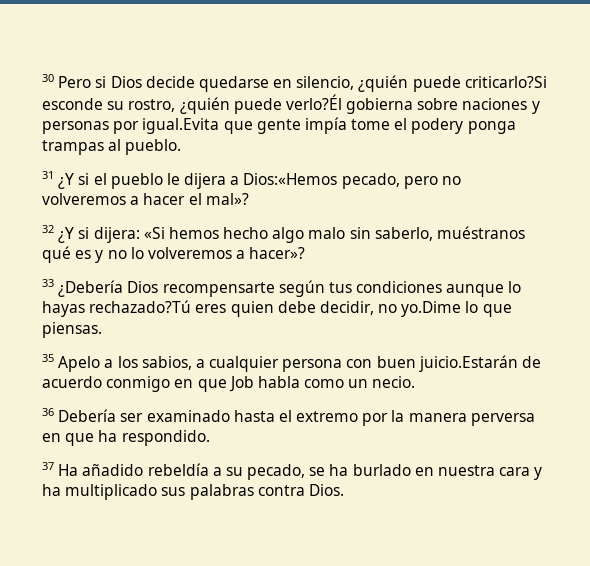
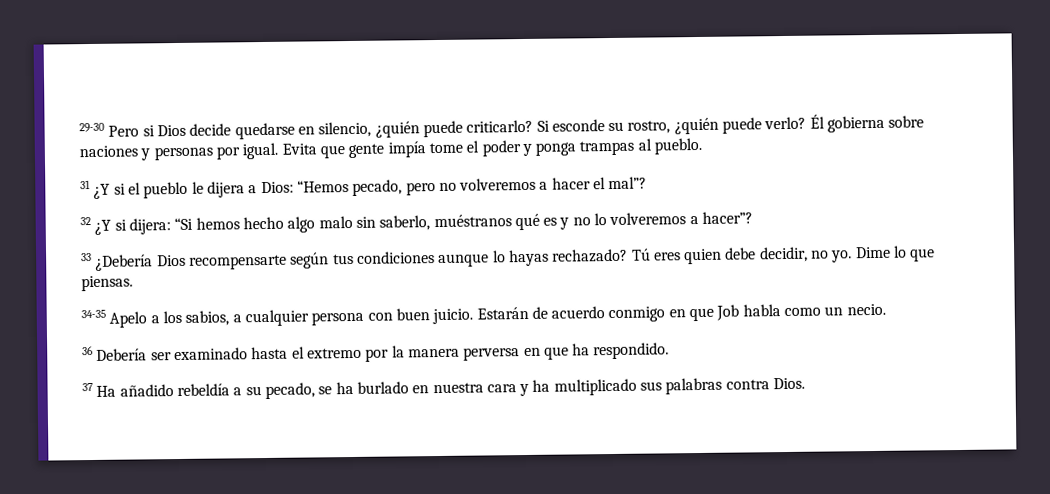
[42,74,54,82] 30 -> [79,122,105,133] 29-30
[464,76,547,88] criticarlo?Si -> [466,119,550,133] criticarlo? Si
[285,94,342,110] verlo?Él -> [764,114,825,130] verlo? Él
[142,118,220,134] igual.Evita -> [242,142,317,160] igual. Evita
[411,118,464,134] podery -> [481,140,532,157] poder y
[243,173,338,185] Dios:«Hemos -> [260,180,349,194] Dios: “Hemos
[205,193,249,205] mal»? -> [608,176,648,190] mal”?
[143,227,165,239] «Si -> [174,217,194,231] “Si
[249,247,306,259] hacer»? -> [702,211,754,224] hacer”?
[89,300,192,313] rechazado?Tú -> [552,248,651,263] rechazado? Tú
[401,301,462,317] yo.Dime -> [831,246,891,263] yo. Dime
[42,354,54,362] 35 -> [81,309,106,319] 34-35
[418,355,518,372] juicio.Estarán -> [432,306,529,325] juicio. Estarán

